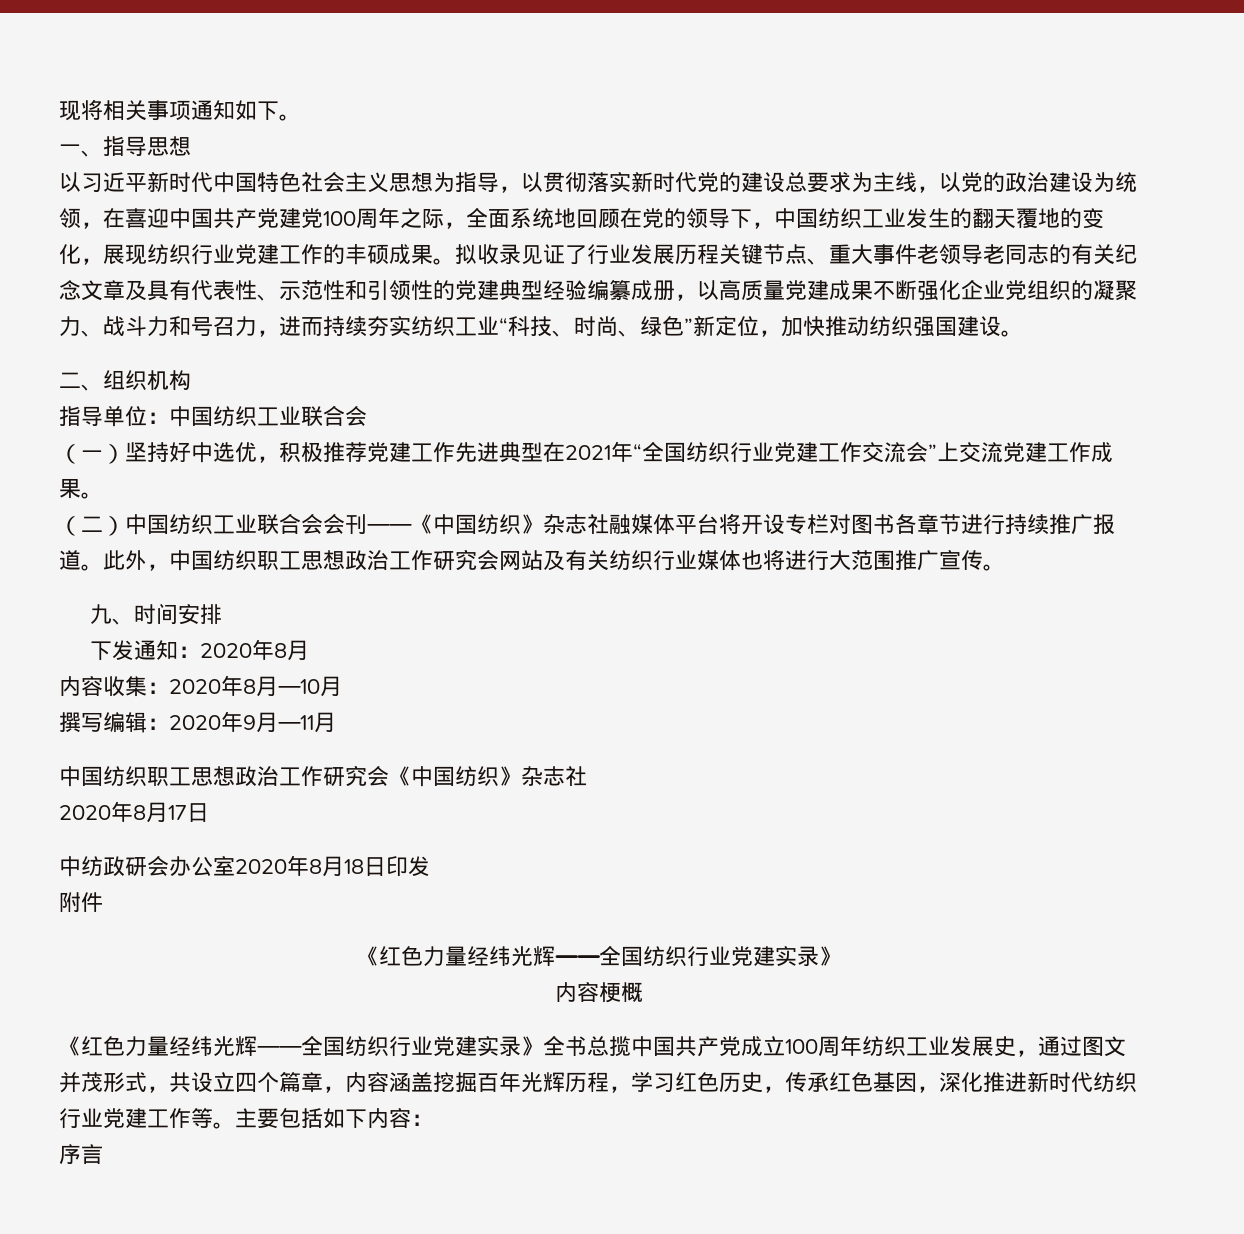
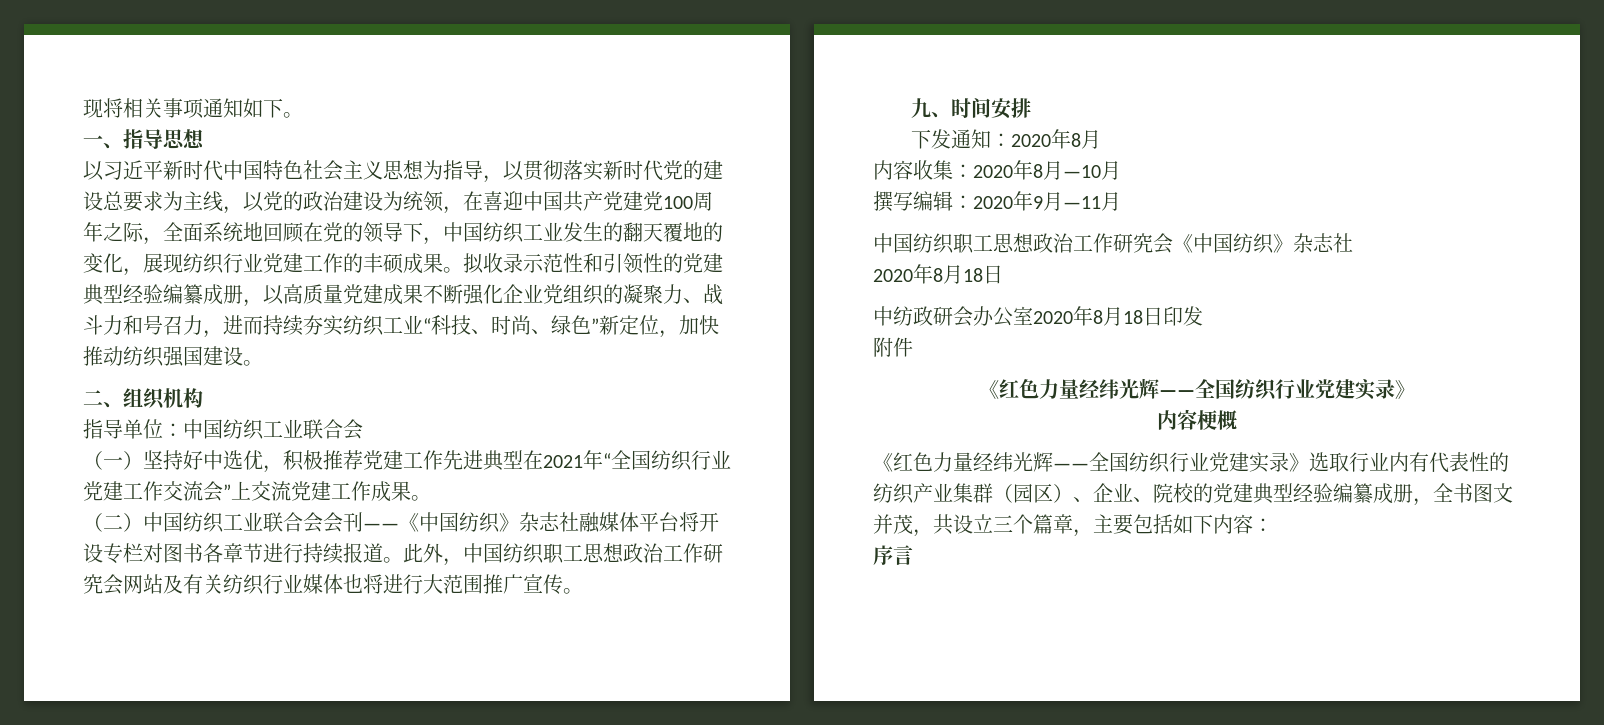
[521,244,1137,265] [59,280,279,301] 见证了行业发展历程关键节点、重大事件老领导老同志的有关纪念文章及具有代表性、 -> (523, 263) none
[1049,514,1093,535] 推广 -> (343, 553) none
[168,805,187,820] 17 -> [963,268,983,282] 18
[543,1035,1082,1057] 全书总揽中国共产党成立100周年纺织工业发展史，通过 -> [1309,452,1509,473] [873,483,1473,506] 选取行业内有代表性的纺织产业集群（园区）、企业、院校的党建典型经验编纂成册，全书
[103,1072,147,1092] 形式 -> (913, 524) none
[235,1072,257,1092] 四 -> [993,515,1013,532] 三
[345,1071,1137,1093] [59,1108,235,1129] 内容涵盖挖掘百年光辉历程，学习红色历史，传承红色基因，深化推进新时代纺织行业党建工作等。 -> (1093, 533) none

